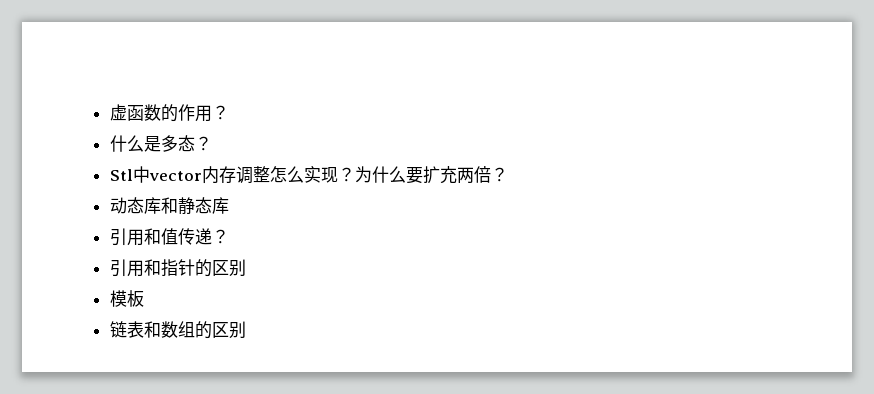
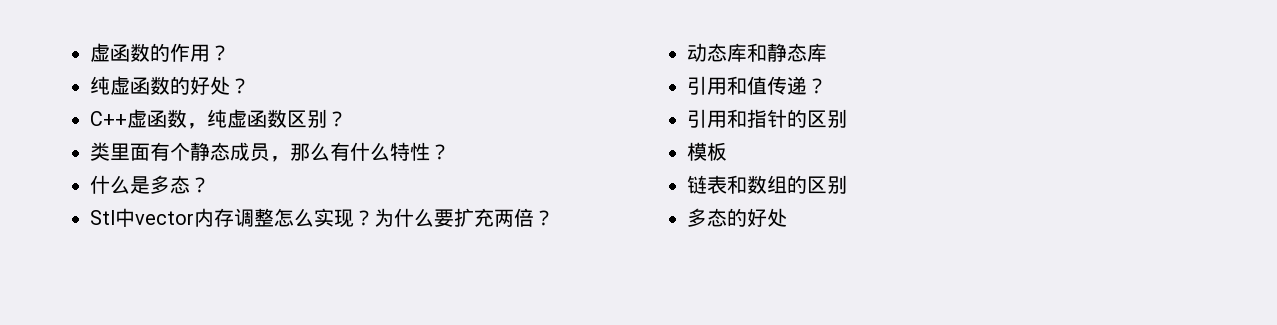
(229, 112) none -> [90,76,250,95] [90,109,347,129] [90,142,450,162] // 纯虚函数的好处？ // C++虚函数，纯虚函数区别？ // 类里面有个静态成员，那么有什么特性？
(246, 330) none -> [687,208,787,227] // 多态的好处

